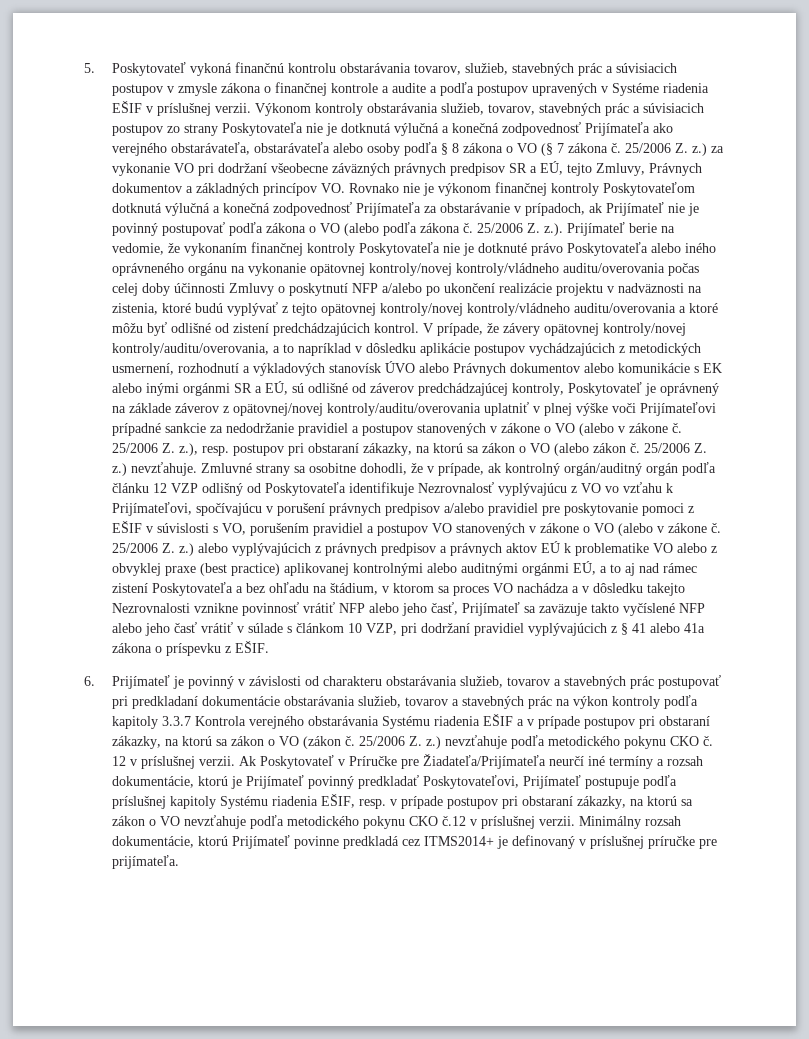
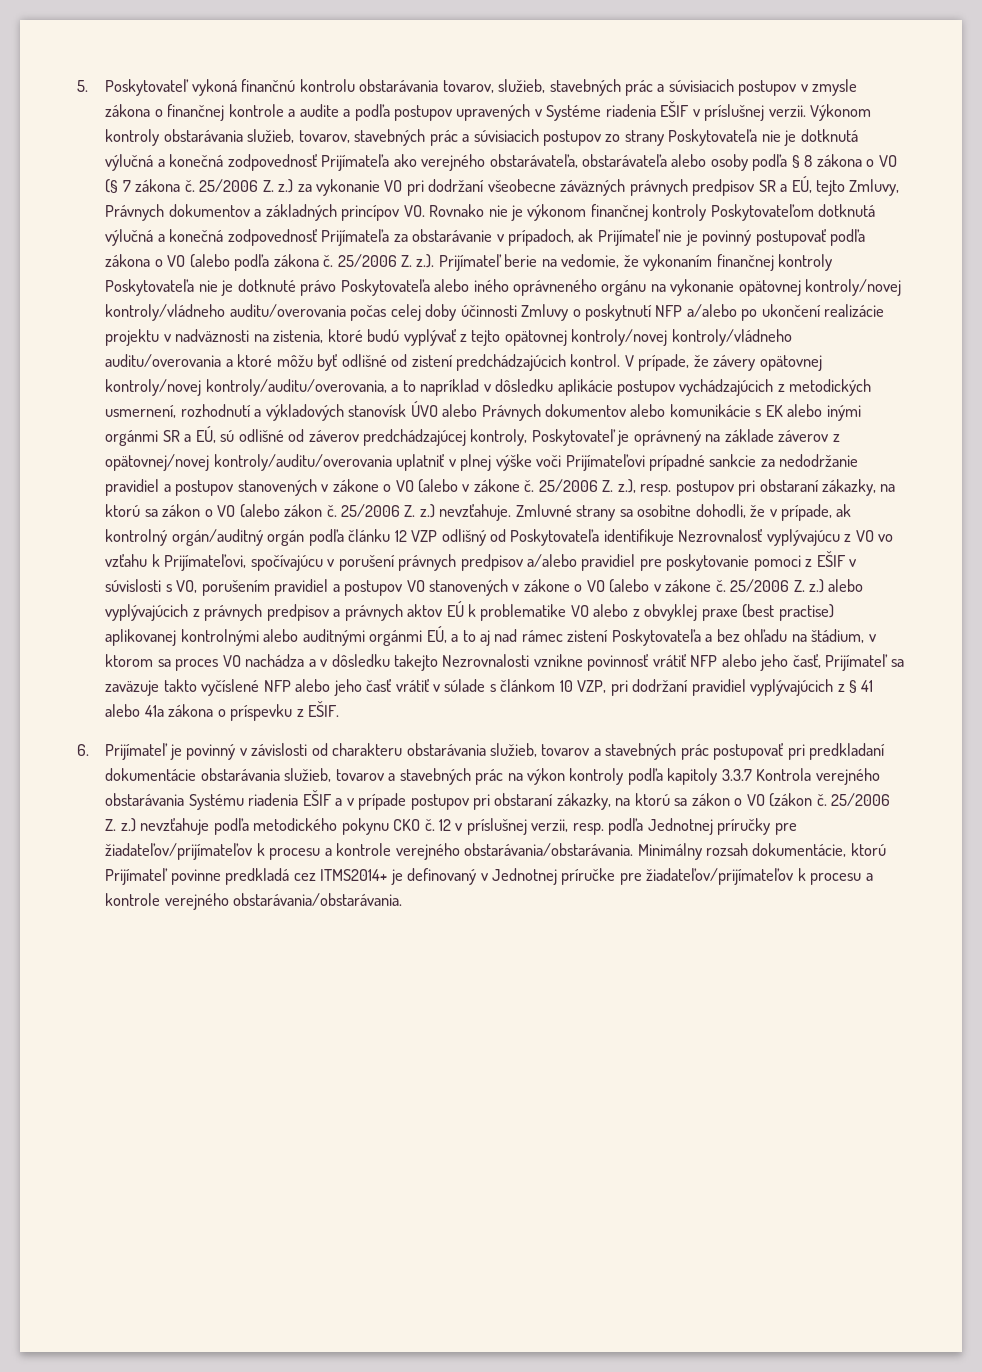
[230,563,280,576] practice) -> [778,604,834,621] practise)
[198,754,703,769] [111,775,677,789] [111,794,693,809] [111,815,575,829] verzii. Ak Poskytovateľ v Príručke pre Žiadateľa/Prijímateľa neurčí iné termíny a rozsah dokumentácie, ktorú je Prijímateľ povinný predkladať Poskytovateľovi, Prijímateľ postupuje podľa príslušnej kapitoly Systému riadenia EŠIF, resp. v prípade postupov pri obstaraní zákazky, na ktorú sa zákon o VO nevzťahuje podľa metodického pokynu CKO č.12 v príslušnej verzii. -> [531,818,797,835] [105,843,634,860] verzii, resp. podľa Jednotnej príručky pre žiadateľov/prijímateľov k procesu a kontrole verejného obstarávania/obstarávania.
[589,836,644,849] príslušnej -> [492,868,558,885] Jednotnej
[111,855,179,869] prijímateľa. -> [646,868,873,885] [105,893,403,910] žiadateľov/prijímateľov k procesu a kontrole verejného obstarávania/obstarávania.

